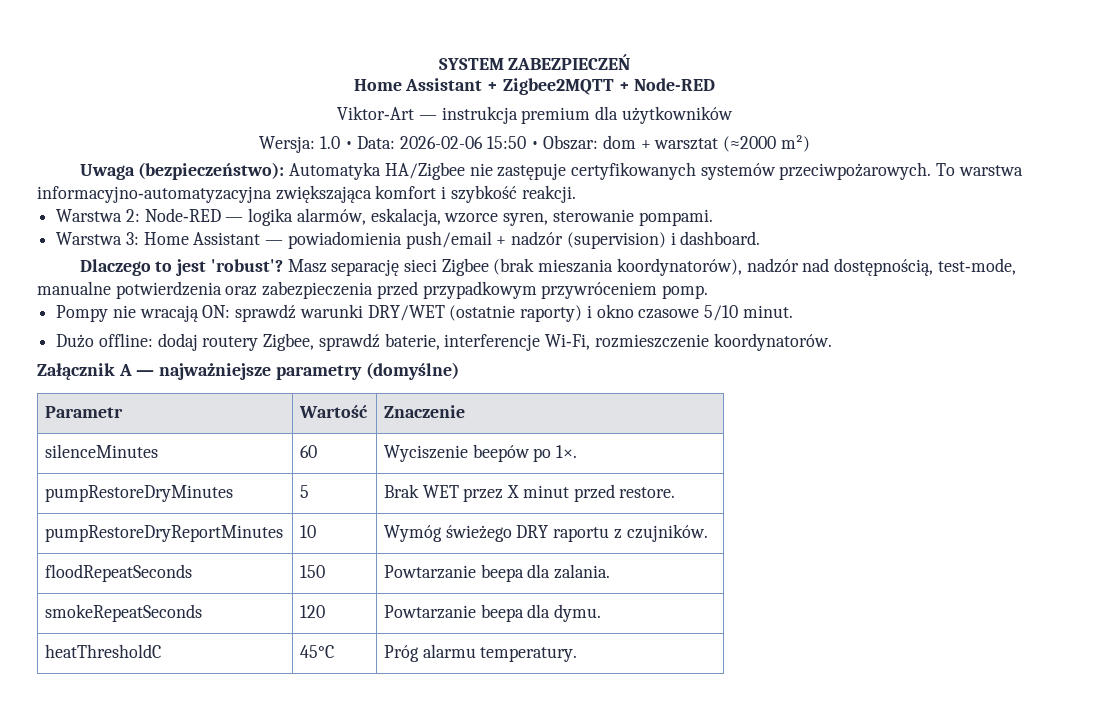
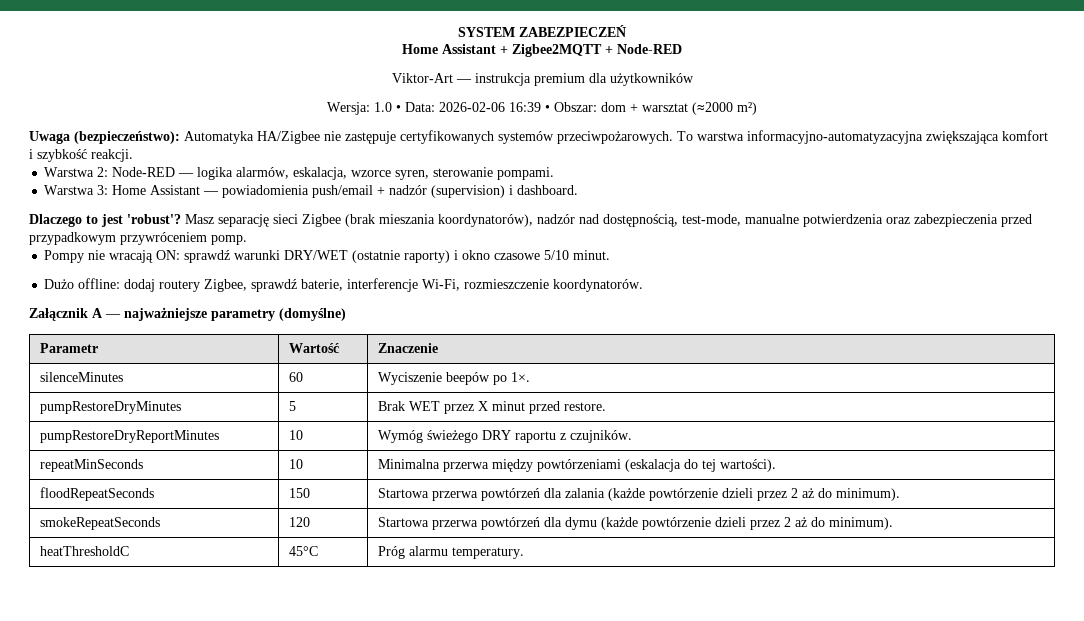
[486,136,526,149] 15:50 -> [509,102,541,112] 16:39
[45,564,193,582] [300,565,326,578] [384,564,611,582] [45,604,203,622] [300,605,326,618] [384,604,602,622] floodRepeatSeconds | 150 | Powtarzanie beepa dla zalania. // smokeRepeatSeconds | 120 | Powtarzanie beepa dla dymu. -> [39,459,143,472] [288,459,303,469] [377,459,776,472] [39,487,154,501] [288,488,310,498] [377,488,900,501] [39,517,160,530] [288,517,310,527] [377,517,893,530] repeatMinSeconds | 10 | Minimalna przerwa między powtórzeniami (eskalacja do tej wartości). // floodRepeatSeconds | 150 | Startowa przerwa powtórzeń dla zalania (każde powtórzenie dzieli przez 2 aż do minimum). // smokeRepeatSeconds | 120 | Startowa przerwa powtórzeń dla dymu (każde powtórzenie dzieli przez 2 aż do minimum).

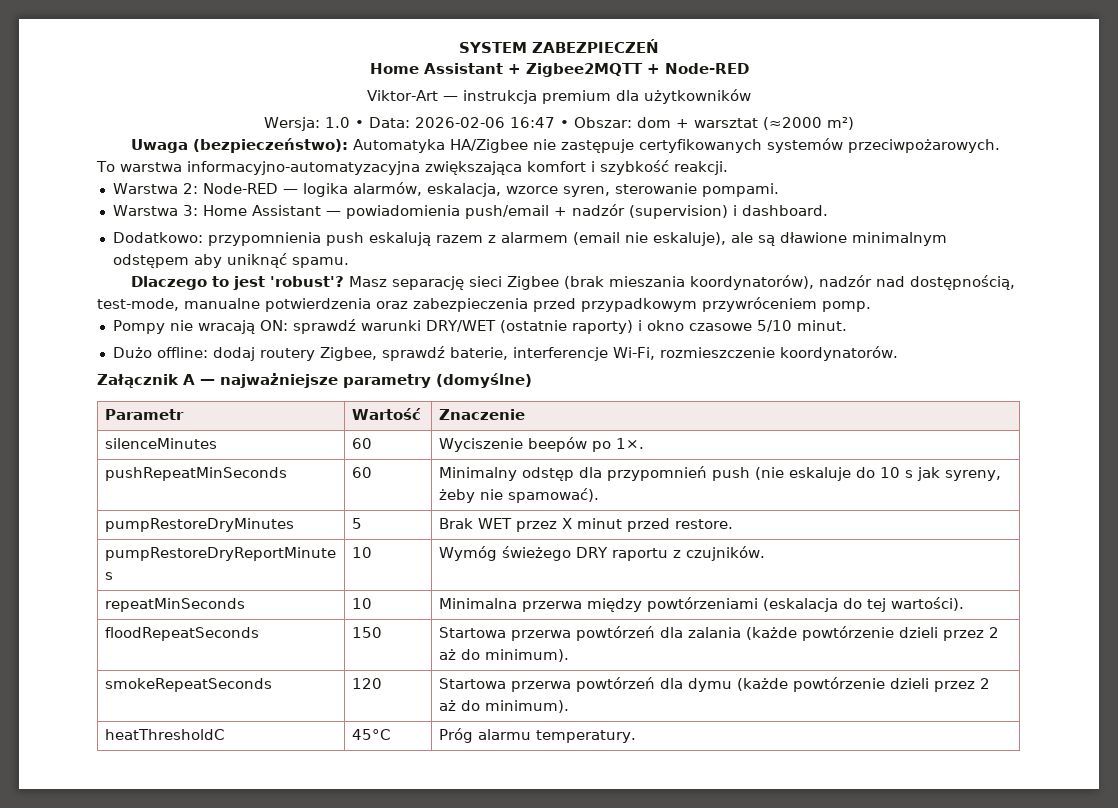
[509,102,541,112] 16:39 -> [510,117,555,128] 16:47
(579, 190) none -> [112,232,947,246] [112,253,349,268] // Dodatkowo: przypomnienia push eskalują razem z alarmem (email nie eskaluje), ale są dławione minimalnym odstępem aby uniknąć spamu.
(530, 377) none -> [105,467,288,481] [352,467,373,478] [439,466,1002,481] [439,488,600,503] // pushRepeatMinSeconds | 60 | Minimalny odstęp dla przypomnień push (nie eskaluje do 10 s jak syreny, żeby nie spamować).

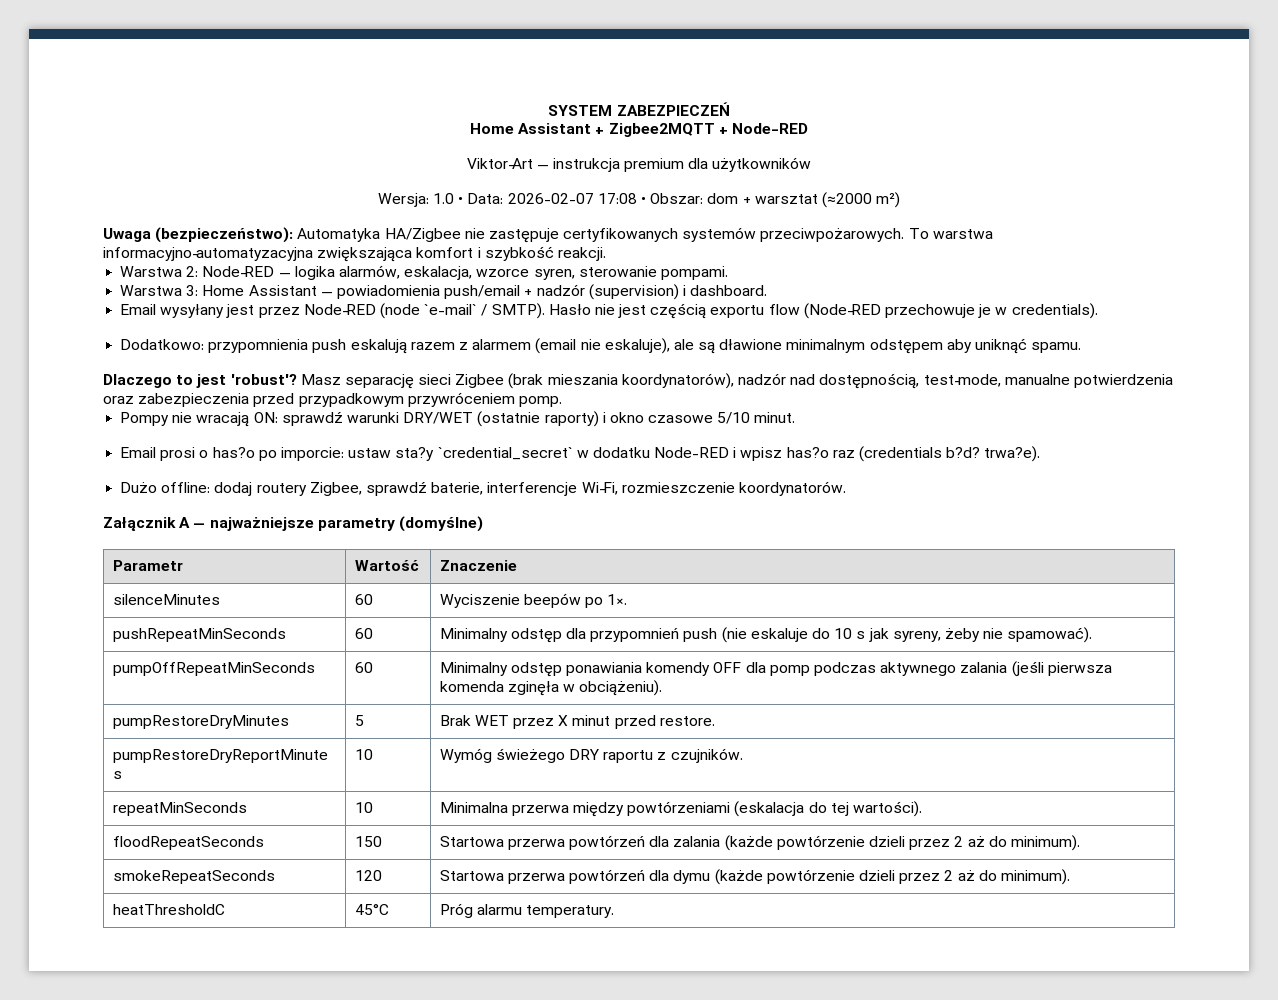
[415,117,555,128] 2026-02-06 16:47 -> [507,193,637,204] 2026-02-07 17:08
(828, 210) none -> [120,303,1098,319] // Email wysyłany jest przez Node‑RED (node `e-mail` / SMTP). Hasło nie jest częścią exportu flow (Node‑RED przechowuje je w credentials).
(847, 325) none -> [120,446,1041,462] // Email prosi o has?o po imporcie: ustaw sta?y `credential_secret` w dodatku Node-RED i wpisz has?o raz (credentials b?d? trwa?e).
(600, 495) none -> [112,662,315,676] [354,662,373,673] [439,661,1112,677] [439,680,663,696] // pumpOffRepeatMinSeconds | 60 | Minimalny odstęp ponawiania komendy OFF dla pomp podczas aktywnego zalania (jeśli pierwsza komenda zginęła w obciążeniu).

